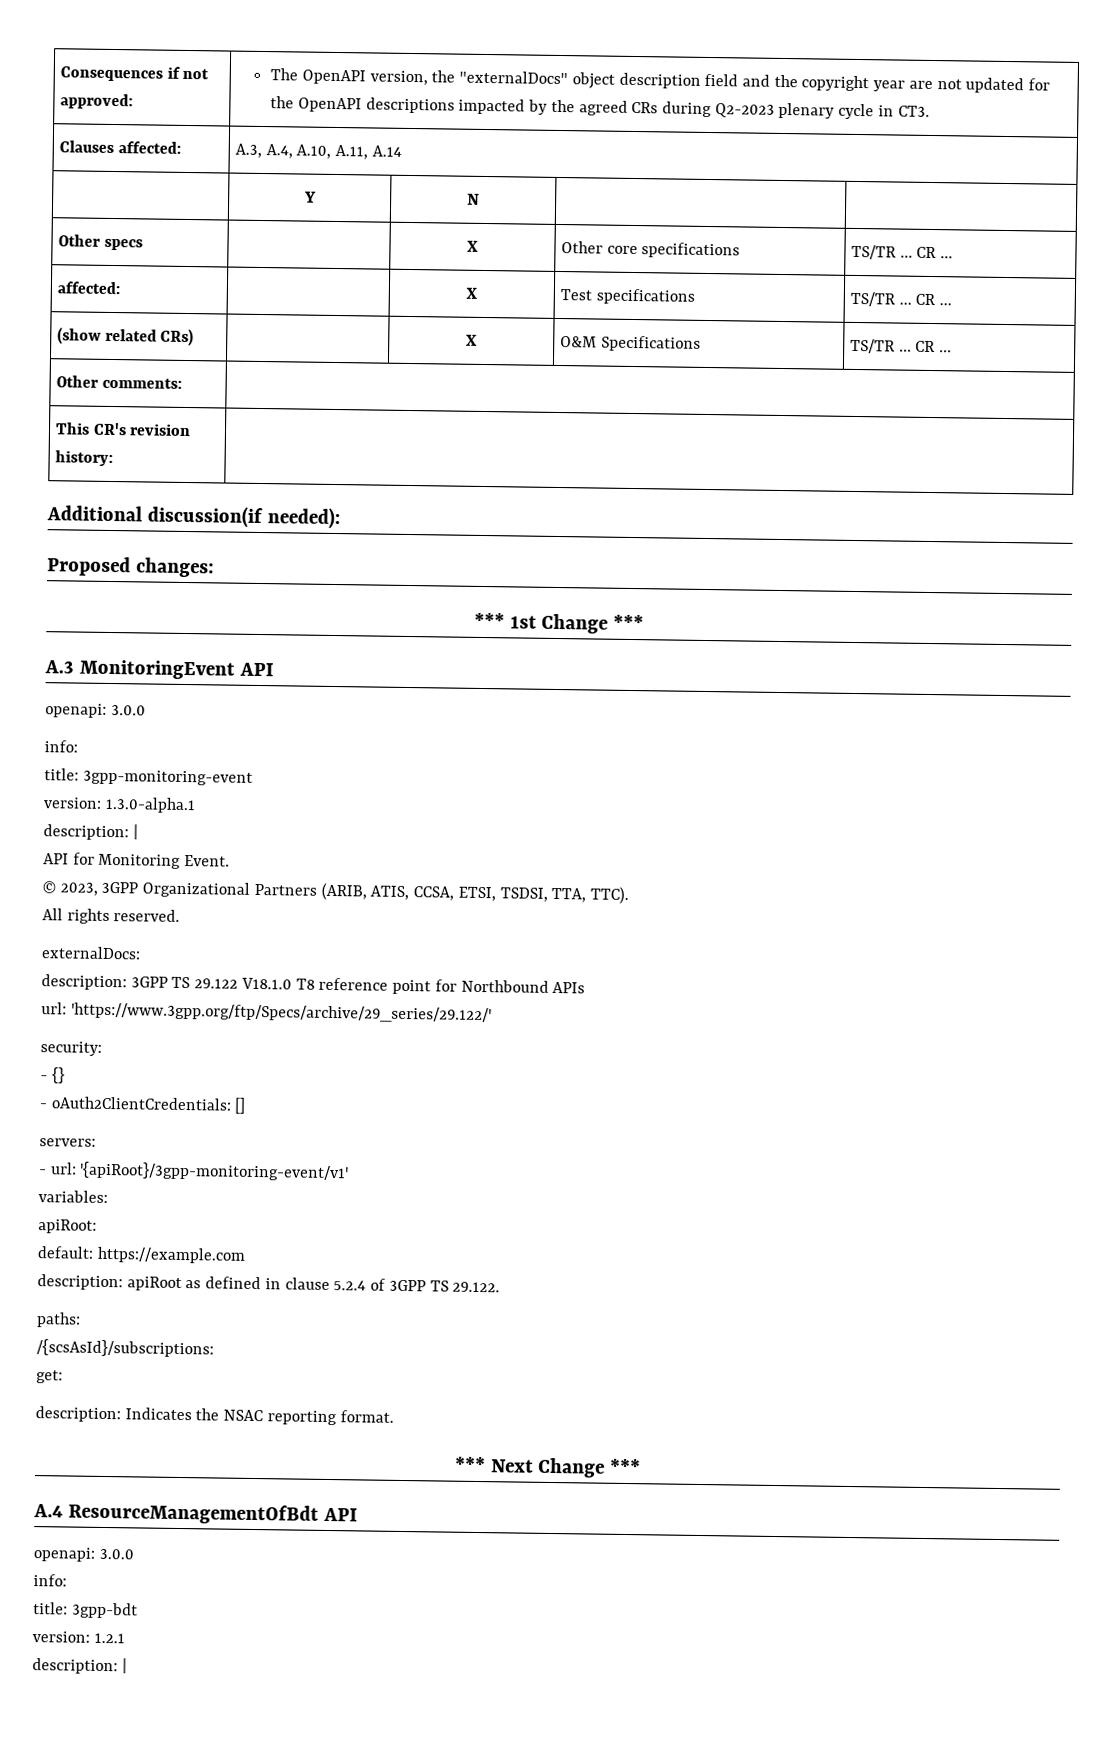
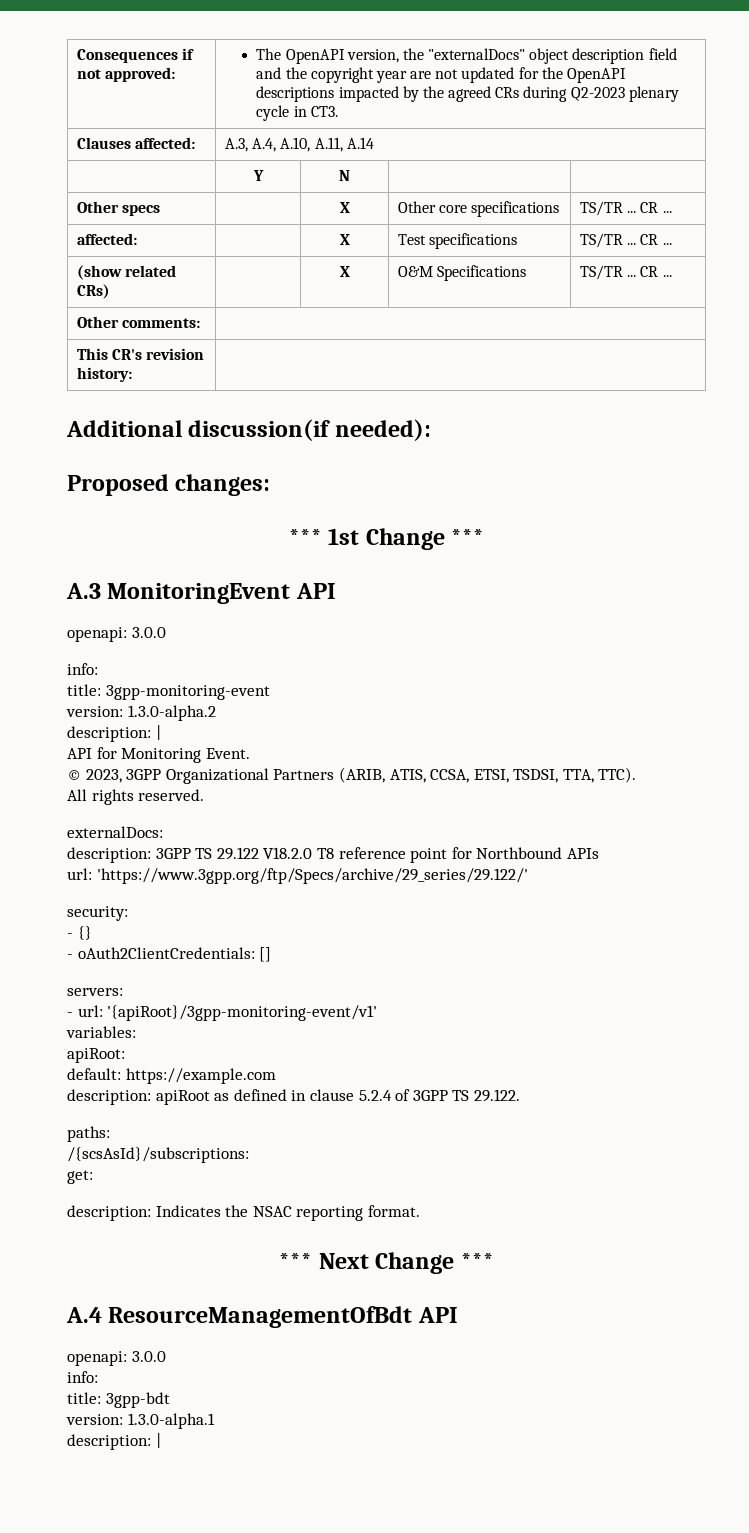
[104,796,196,814] 1.3.0-alpha.1 -> [127,705,216,721] 1.3.0-alpha.2
[240,977,292,990] V18.1.0 -> [263,847,313,859] V18.2.0
[93,1632,125,1644] 1.2.1 -> [127,1413,215,1429] 1.3.0-alpha.1

